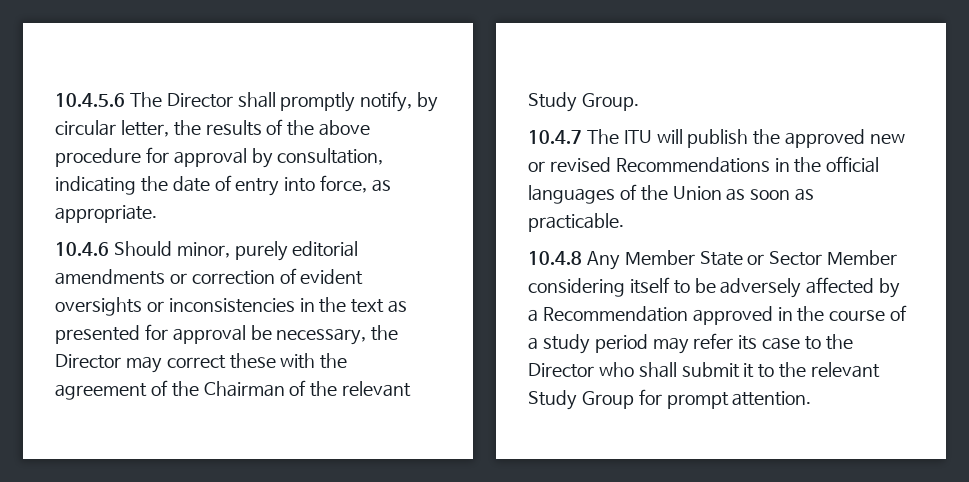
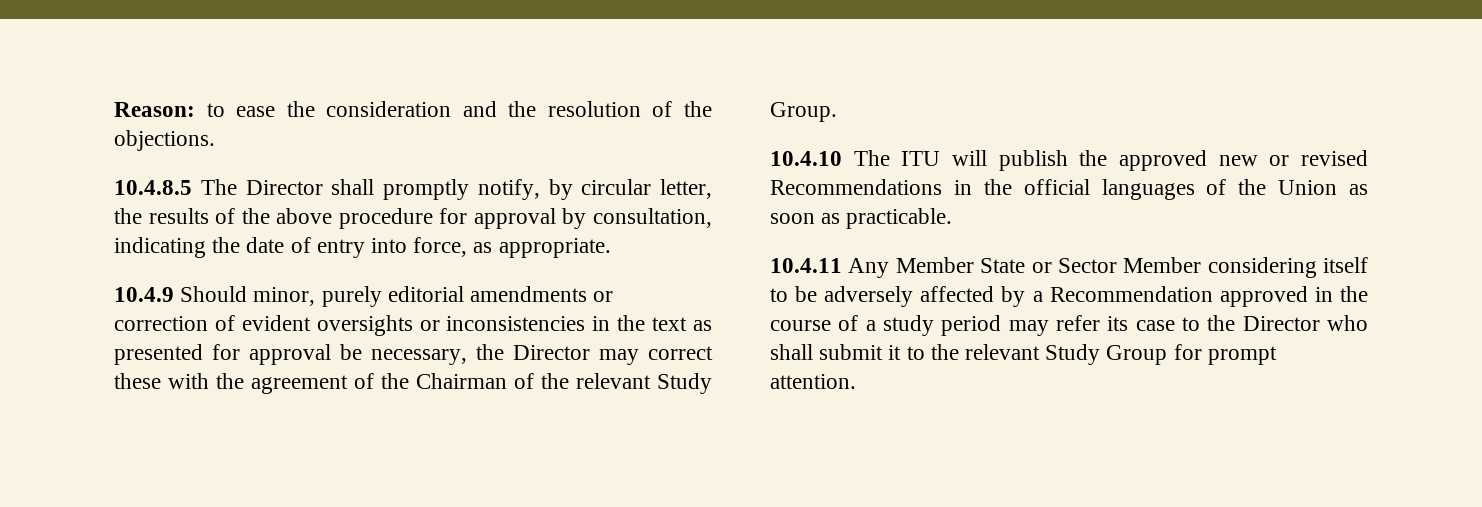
[55,93,125,107] 10.4.5.6 -> [114,101,712,117] [114,130,215,151] [114,180,192,195] Reason: to ease the consideration and the resolution of the objections. // 10.4.8.5
[55,242,109,256] 10.4.6 -> [114,287,174,302] 10.4.9
[528,130,582,144] 10.4.7 -> [770,151,842,166] 10.4.10
[528,251,582,265] 10.4.8 -> [770,258,842,273] 10.4.11

